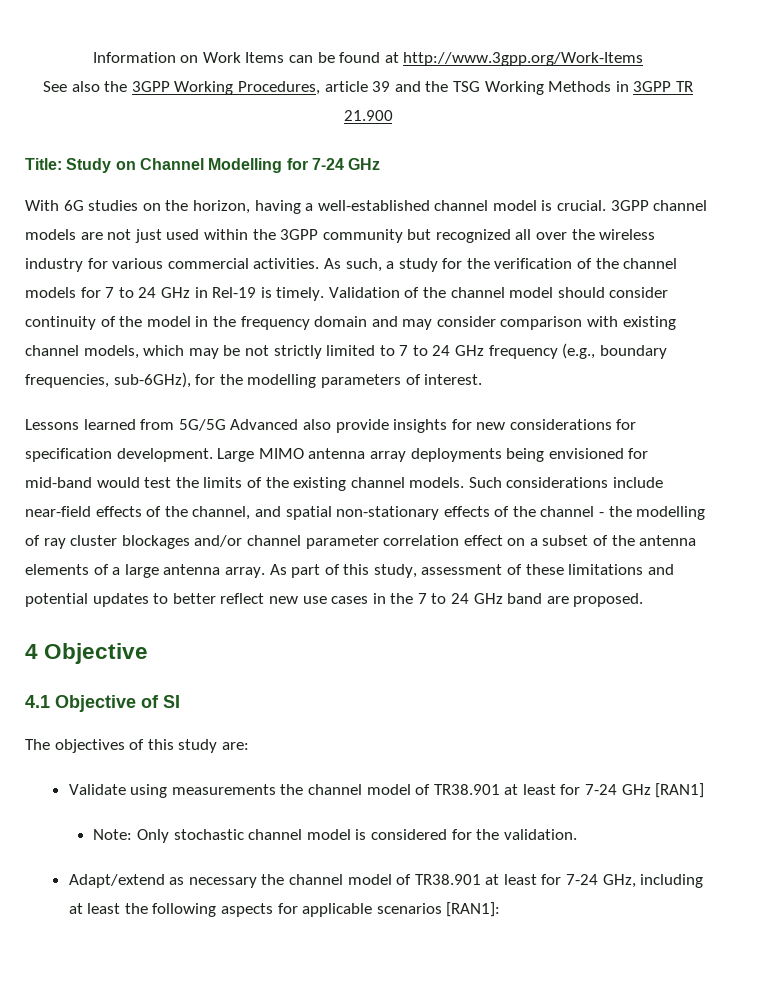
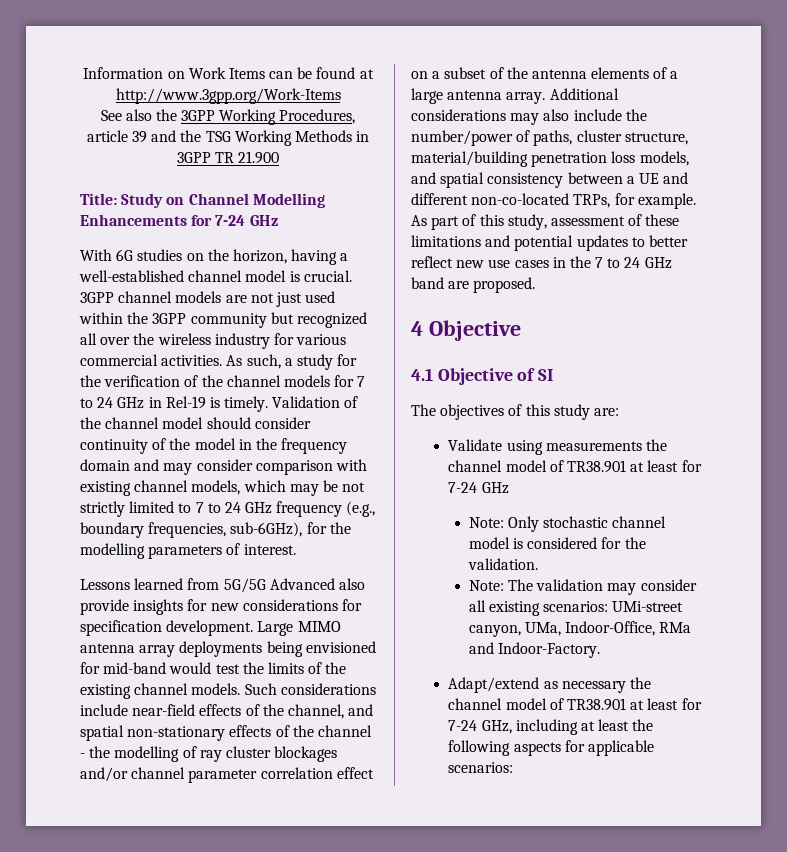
(283, 165) none -> [80,214,187,226] Enhancements
(265, 572) none -> [549,88,619,100] [411,109,647,125] [411,130,688,146] [411,151,689,167] [411,172,689,188] [411,193,696,209] Additional considerations may also include the number/power of paths, cluster structure, material/building penetration loss models, and spatial consistency between a UE and different non-co-located TRPs, for example.
[655,783,705,798] [RAN1] -> (509, 488) none
(577, 834) none -> [468,579,697,595] [468,600,684,616] [468,621,692,637] [468,642,600,658] // Note: The validation may consider all existing scenarios: UMi-street canyon, UMa, Indoor-Office, RMa and Indoor-Factory.
[376,902,501,917] scenarios [RAN1]: -> [448,762,514,773] scenarios:

